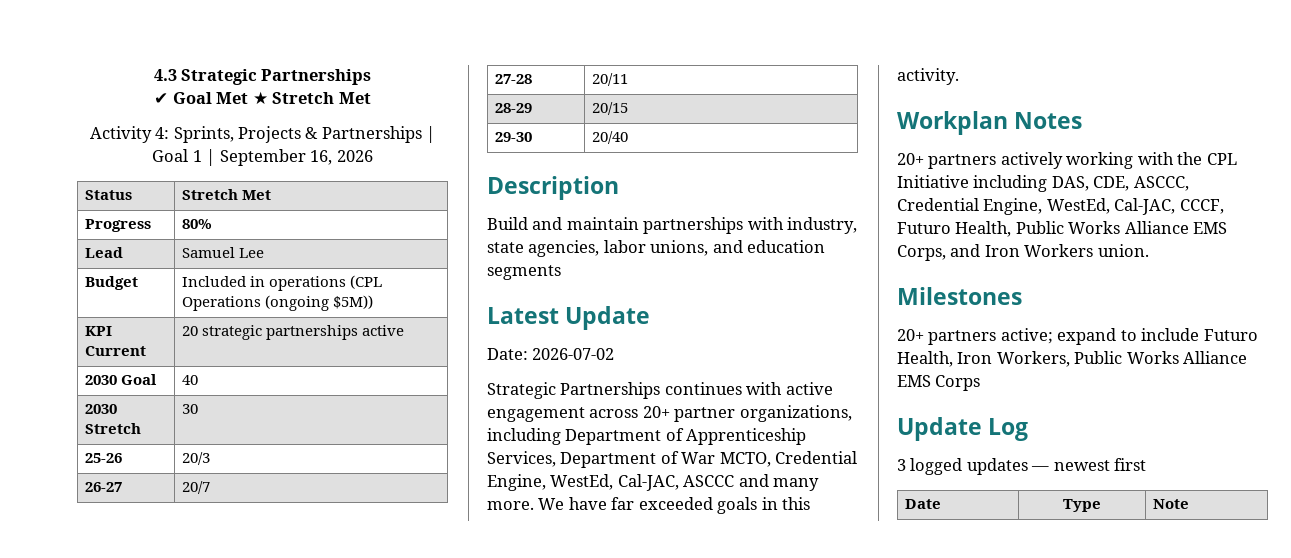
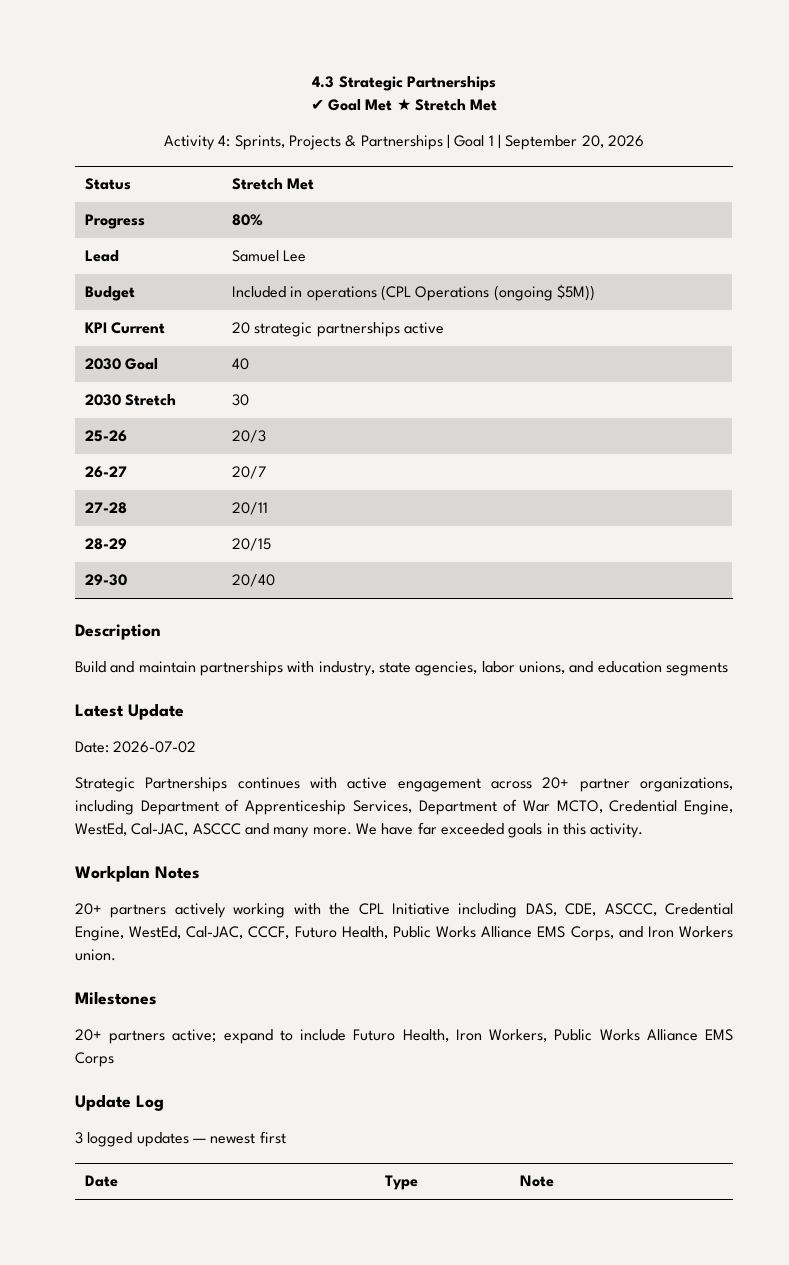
[310,150,333,165] 16, -> [581,135,604,148] 20,

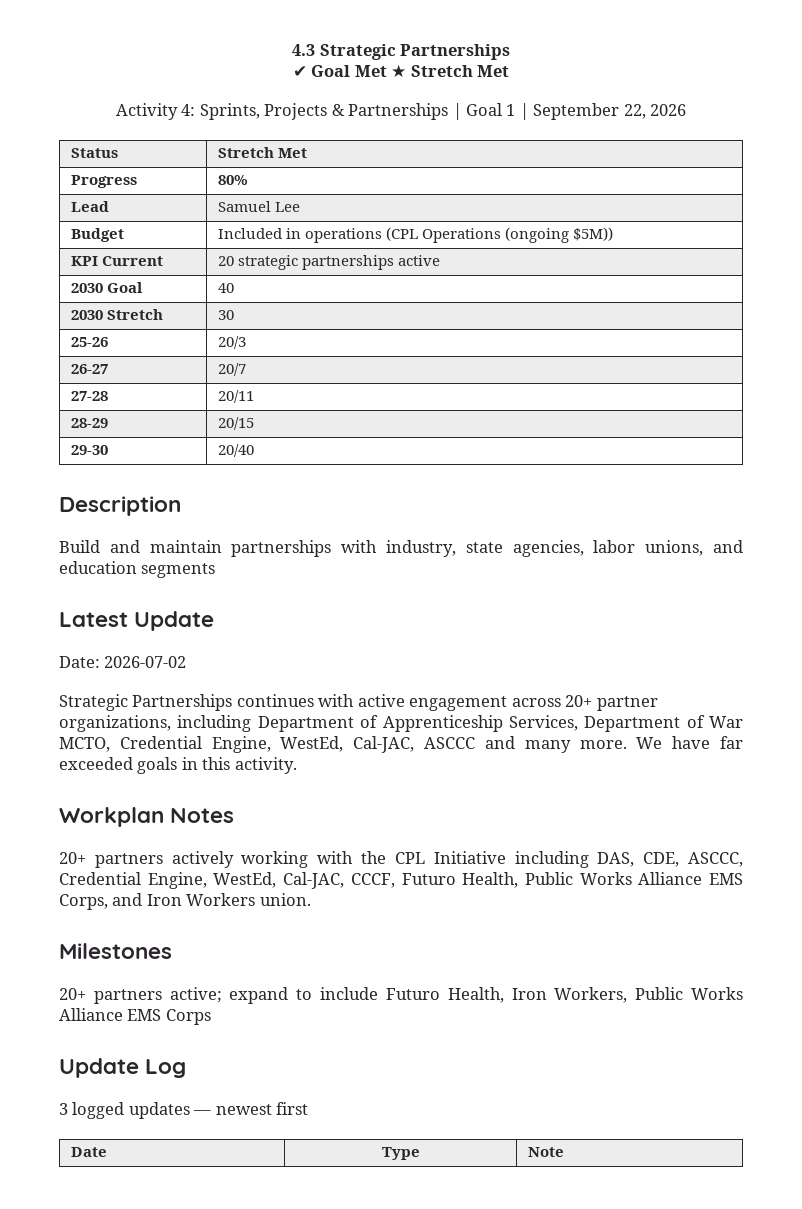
[581,135,604,148] 20, -> [623,104,646,119] 22,

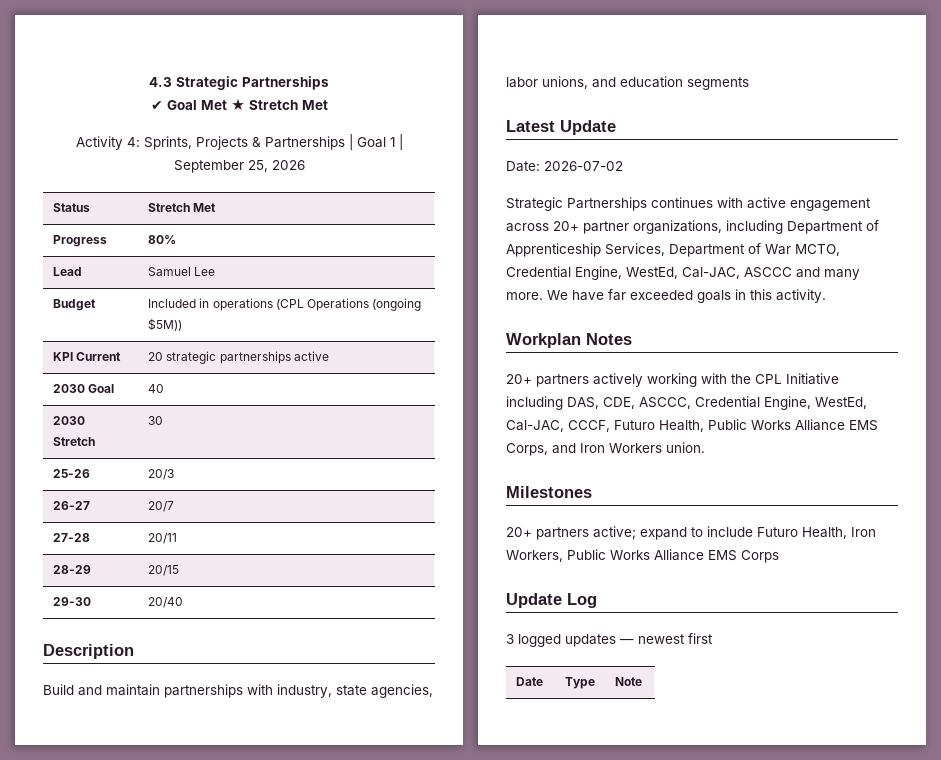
[623,104,646,119] 22, -> [247,160,268,172] 25,

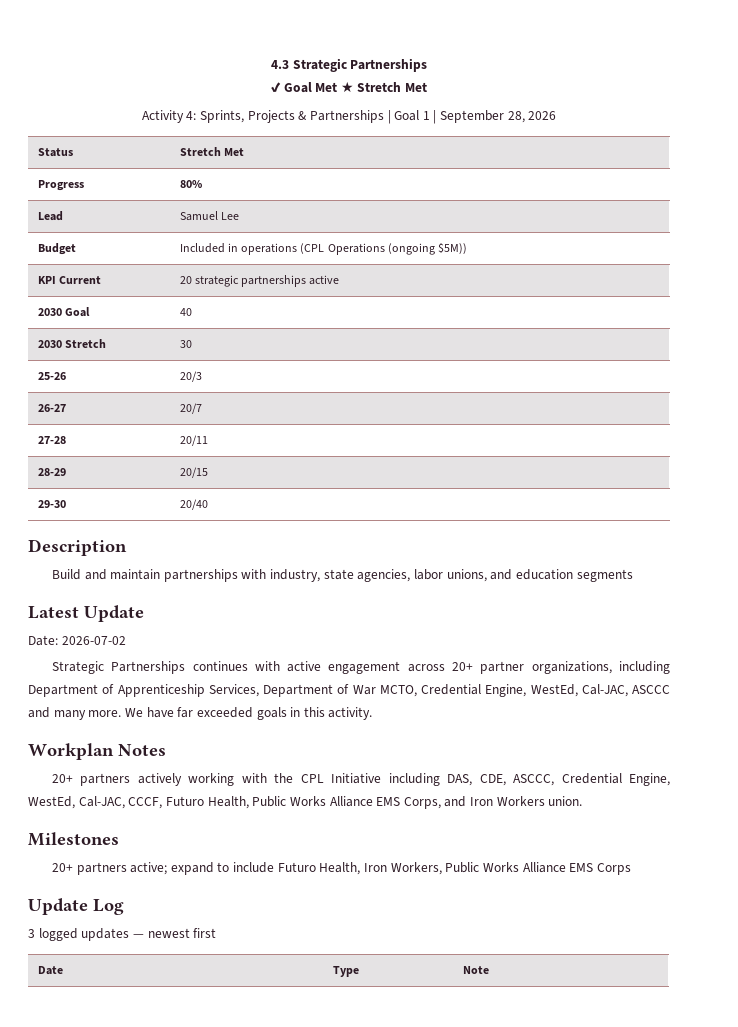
[247,160,268,172] 25, -> [507,111,525,123] 28,

